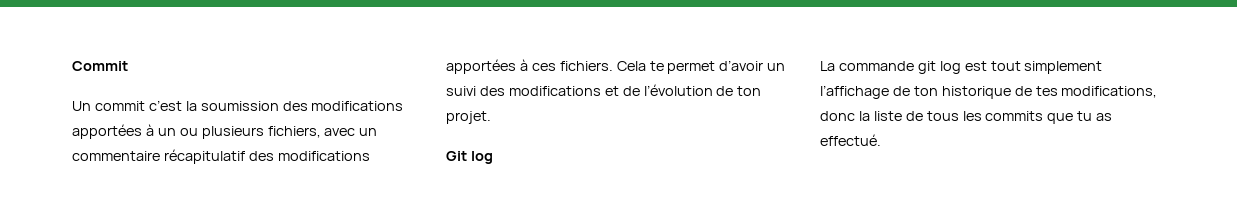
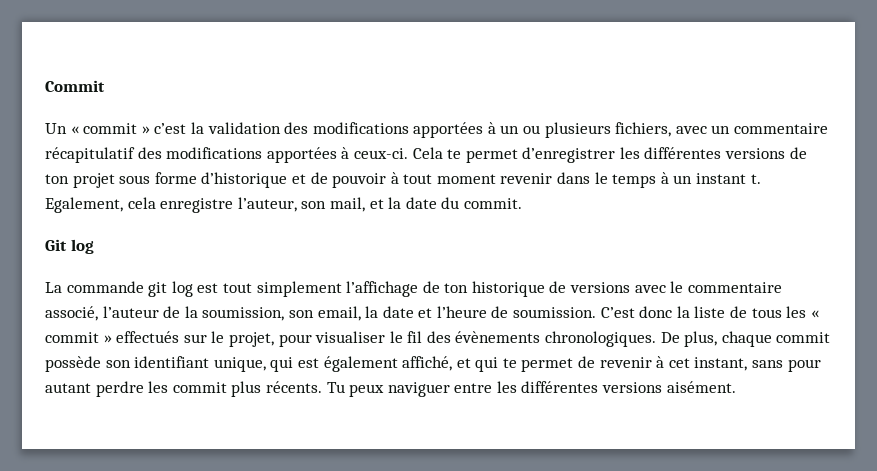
[94,101,145,111] commit -> [70,123,150,134] « commit »
[200,101,279,111] soumission -> [207,122,281,134] validation
[531,61,613,71] ces fichiers. -> [353,148,408,159] ceux-ci.
[719,60,786,71] [446,84,762,96] [446,111,491,124] d’avoir un suivi des modifications et de l’évolution de ton projet. -> [522,147,807,163] [45,172,761,188] [45,197,522,213] d’enregistrer les différentes versions de ton projet sous forme d’historique et de pouvoir à tout moment revenir dans le temps à un instant t. Egalement, cela enregistre l’auteur, son mail, et la date du commit.
[1035,86,1158,98] tes modifications, -> [570,281,782,293] [45,306,635,321] versions avec le commentaire associé, l’auteur de la soumission, son email, la date et l’heure de soumission. C’est
[985,111,1113,124] [820,134,881,146] commits que tu as effectué. -> [810,310,819,318] [45,331,831,347] [45,356,821,372] [45,381,736,397] « commit » effectués sur le projet, pour visualiser le fil des évènements chronologiques. De plus, chaque commit possède son identifiant unique, qui est également affiché, et qui te permet de revenir à cet instant, sans pour autant perdre les commit plus récents. Tu peux naviguer entre les différentes versions aisément.

